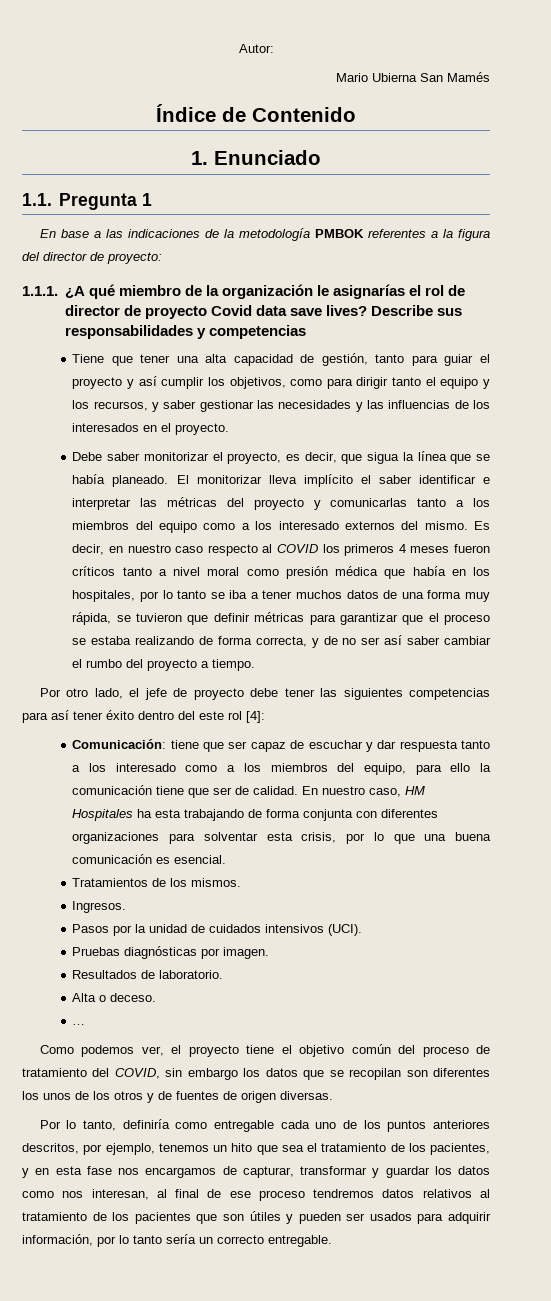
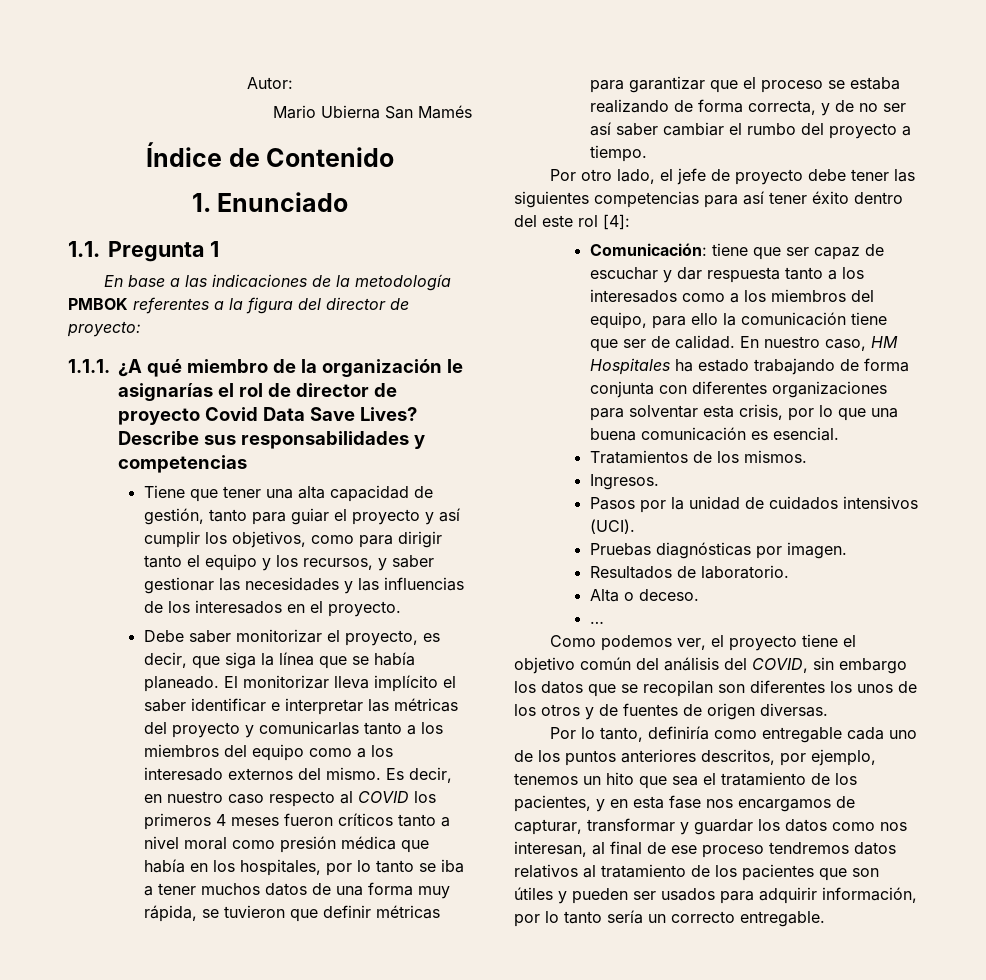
[255,305,367,316] data save lives? -> [262,407,417,421] Data Save Lives?
[367,452,400,464] sigua -> [224,652,256,669] siga
[115,763,176,772] interesado -> [589,289,677,303] interesados
[155,809,182,818] esta -> [697,359,749,372] estado
[422,1045,490,1057] [22,1068,87,1077] proceso de tratamiento -> [664,657,719,671] análisis

